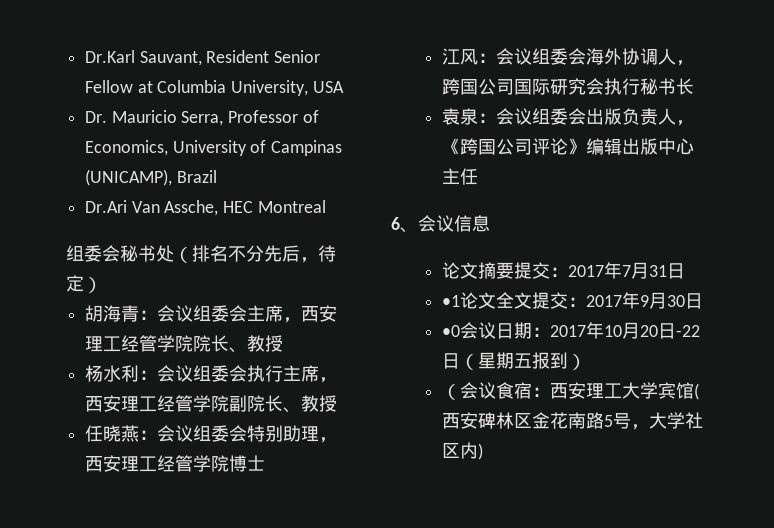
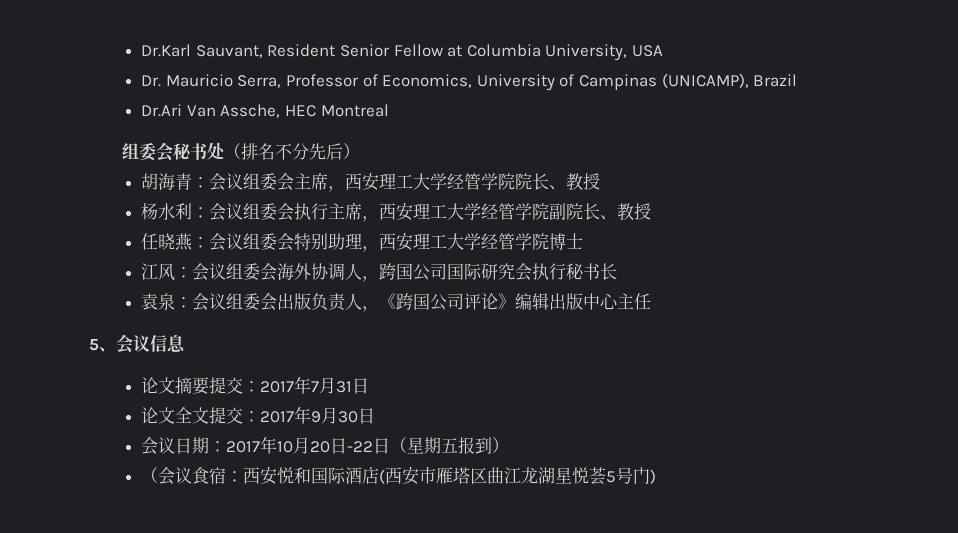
[299,245,336,263] [65,275,84,292] ，待定 -> (344, 151) none
(122, 344) none -> [413,173,448,190] 大学
(158, 404) none -> [447,203,482,220] 大学
(158, 464) none -> [447,233,482,250] 大学
[391,217,400,230] 6 -> [89,338,99,351] 5
[442,295,461,307] •1 -> (370, 386) none
[442,325,461,337] •0 -> (376, 416) none
[586,382,700,400] [442,412,704,430] [442,442,479,459] 理工大学宾馆(西安碑林区金花南路5号，大学社区内 -> [277,467,651,485] 悦和国际酒店(西安市雁塔区曲江龙湖星悦荟5号门

